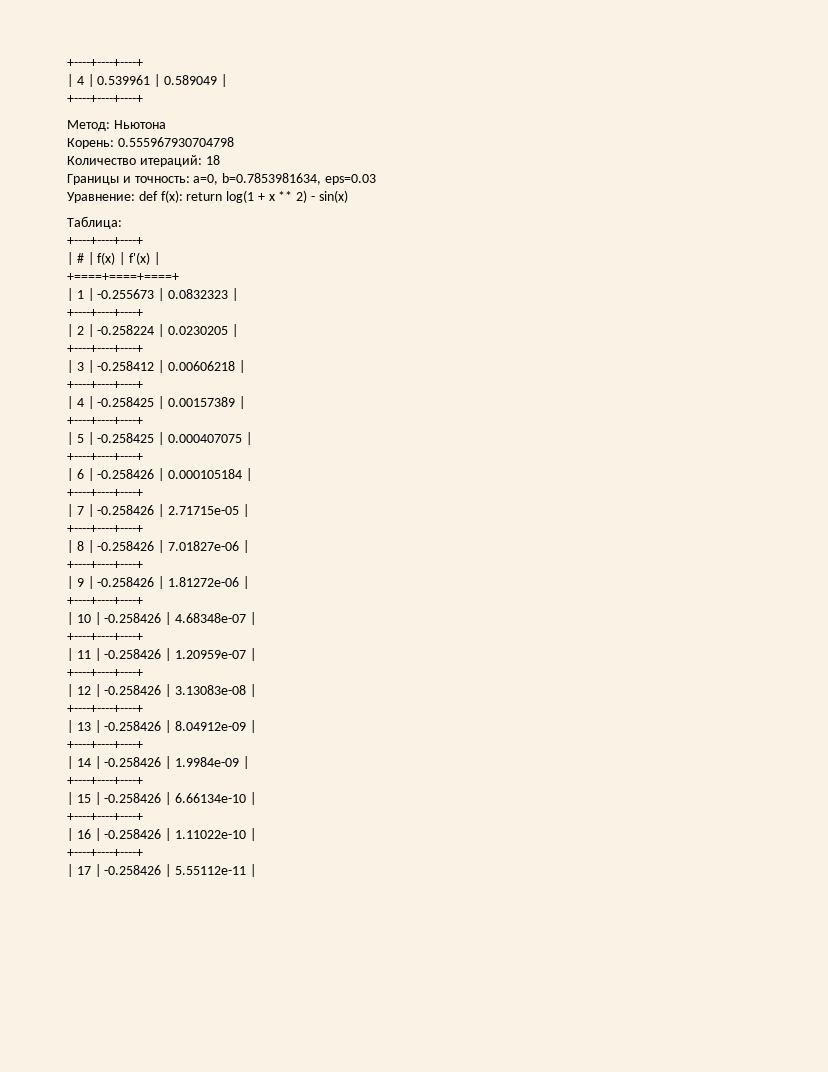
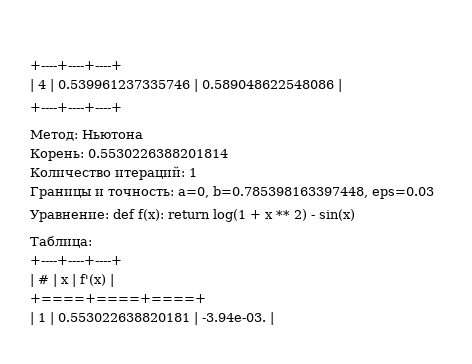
[67,59,143,67] [67,74,217,87] +----+----+----+ // | 4 | 0.539961 | 0.589049 -> [30,61,122,70] [30,79,334,92] +----+----+----+ // | 4 | 0.539961237335746 | 0.589048622548086
[117,137,234,147] 0.555967930704798 -> [88,149,228,158] 0.5530226388201814
[205,155,220,165] 18 -> [189,168,197,177] 1
[222,173,322,185] b=0.7853981634, -> [213,186,368,198] b=0.785398163397448,
[97,252,116,265] f(x) -> [61,277,69,284] x
[97,288,238,301] [67,309,143,317] [67,324,238,337] [67,345,143,353] [67,360,245,373] [67,381,143,389] [67,396,245,409] [67,417,143,425] [67,432,252,445] [67,453,143,461] [67,468,252,481] [67,489,143,497] [67,504,249,517] [67,525,143,533] [67,540,249,553] [67,561,143,569] [67,576,249,589] [67,597,143,605] [67,612,256,625] [67,633,143,641] [67,648,256,661] [67,669,143,677] [67,684,256,697] [67,705,143,713] [67,720,256,733] [67,741,143,749] [67,756,249,769] [67,777,143,785] [67,792,256,805] [67,813,143,821] [67,828,256,841] [67,849,143,857] [67,864,246,877] -0.255673 | 0.0832323 | // +----+----+----+ // | 2 | -0.258224 | 0.0230205 | // +----+----+----+ // | 3 | -0.258412 | 0.00606218 | // +----+----+----+ // | 4 | -0.258425 | 0.00157389 | // +----+----+----+ // | 5 | -0.258425 | 0.000407075 | // +----+----+----+ // | 6 | -0.258426 | 0.000105184 | // +----+----+----+ // | 7 | -0.258426 | 2.71715e-05 | // +----+----+----+ // | 8 | -0.258426 | 7.01827e-06 | // +----+----+----+ // | 9 | -0.258426 | 1.81272e-06 | // +----+----+----+ // | 10 | -0.258426 | 4.68348e-07 | // +----+----+----+ // | 11 | -0.258426 | 1.20959e-07 | // +----+----+----+ // | 12 | -0.258426 | 3.13083e-08 | // +----+----+----+ // | 13 | -0.258426 | 8.04912e-09 | // +----+----+----+ // | 14 | -0.258426 | 1.9984e-09 | // +----+----+----+ // | 15 | -0.258426 | 6.66134e-10 | // +----+----+----+ // | 16 | -0.258426 | 1.11022e-10 | // +----+----+----+ // | 17 | -0.258426 | 5.55112e-11 -> [58,312,266,325] 0.553022638820181 | -3.94e-03.

